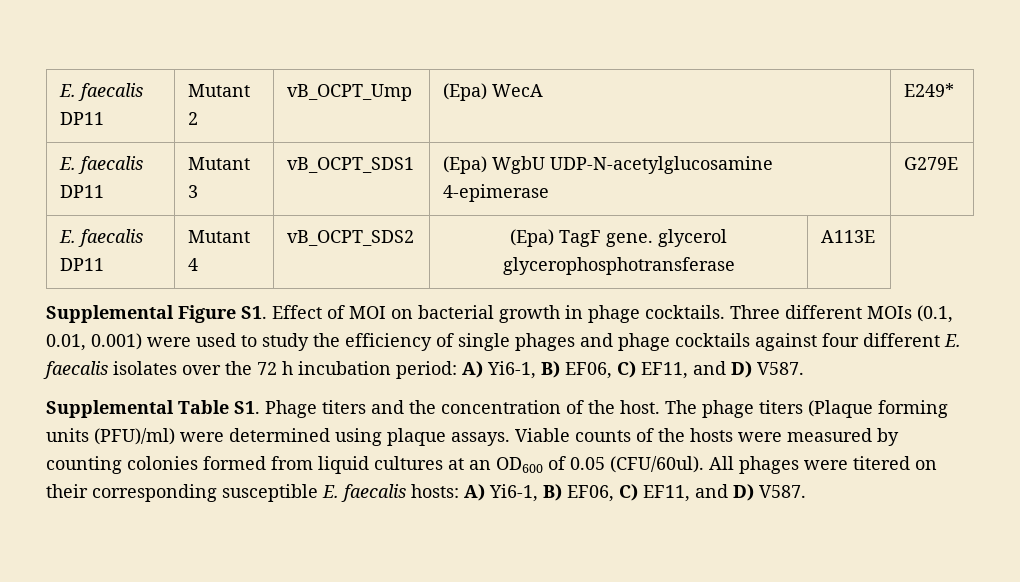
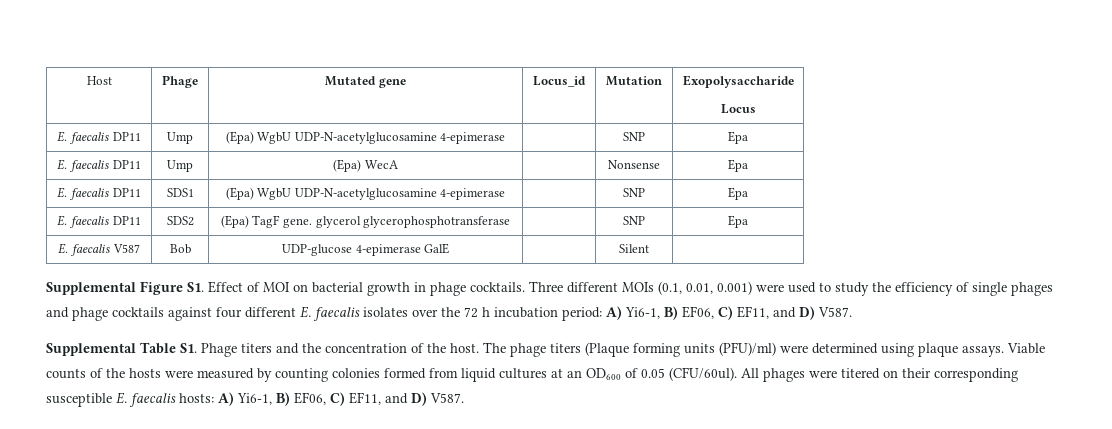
[58,83,143,101] [59,112,104,125] [187,84,250,97] [187,112,198,125] [286,84,412,101] [442,83,543,101] [903,83,954,97] [58,156,143,174] [59,185,104,198] [187,157,250,170] [187,185,198,198] [286,157,414,173] [442,156,773,174] [442,184,549,202] [903,157,958,170] [58,229,143,247] [59,258,104,271] [187,230,250,243] [187,258,198,271] [286,230,414,246] E. faecalis DP11 | Mutant 2 | vB_OCPT_Ump | (Epa) WecA | E249* // E. faecalis DP11 | Mutant 3 | vB_OCPT_SDS1 | (Epa) WgbU UDP-N-acetylglucosamine 4-epimerase | G279E // E. faecalis DP11 | Mutant 4 | vB_OCPT_SDS2 -> [86,76,112,85] [162,75,198,88] [325,76,406,88] [533,76,586,87] [606,76,662,86] [682,75,794,88] [720,104,756,114] [57,131,141,144] [167,132,193,144] [225,131,506,144] [623,132,645,141] [728,131,748,144] [57,159,141,172] [167,160,193,172] [333,159,398,172] [608,160,660,169] [728,159,748,172] [57,187,141,200] [166,188,194,197] [225,187,506,200] [623,188,645,197] [728,187,748,200] [57,215,141,228] [166,216,194,226] Host | Phage | Mutated gene | Locus_id | Mutation | Exopolysaccharide // Locus // E. faecalis DP11 | Ump | (Epa) WgbU UDP-N-acetylglucosamine 4-epimerase | | SNP | Epa // E. faecalis DP11 | Ump | (Epa) WecA | | Nonsense | Epa // E. faecalis DP11 | SDS1 | (Epa) WgbU UDP-N-acetylglucosamine 4-epimerase | | SNP | Epa // E. faecalis DP11 | SDS2
[820,230,875,243] A113E -> [623,216,645,225] [728,215,748,228] [58,243,140,256] [169,244,191,254] [281,243,450,256] [619,244,649,253] | SNP | Epa // E. faecalis V587 | Bob | UDP-glucose 4-epimerase GalE | | Silent |

